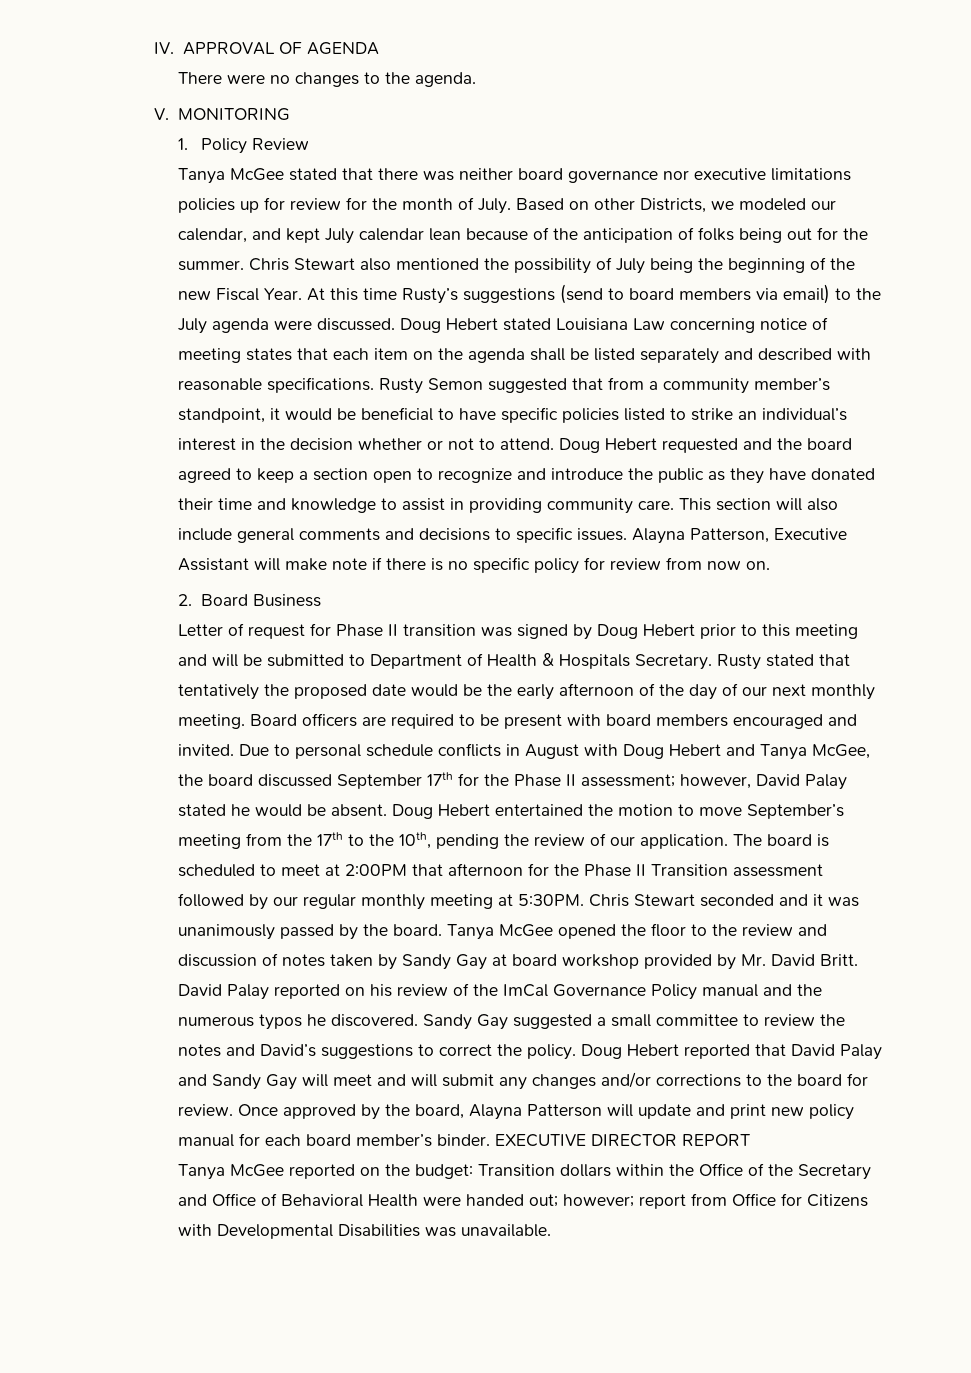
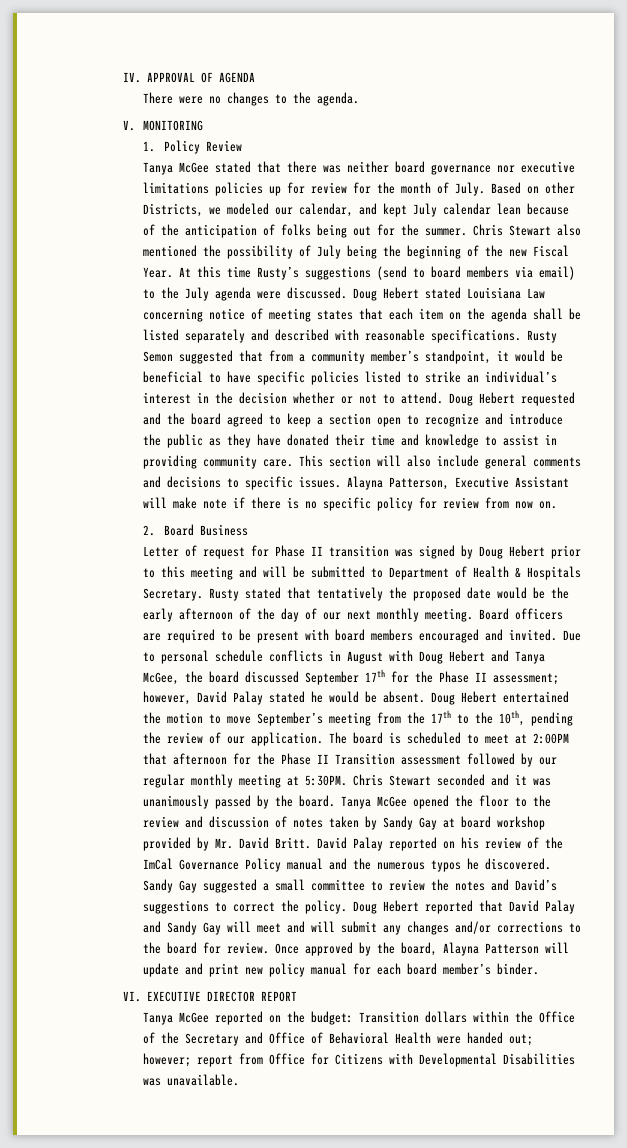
(490, 1140) none -> [122,991,141,1002] // VI.

